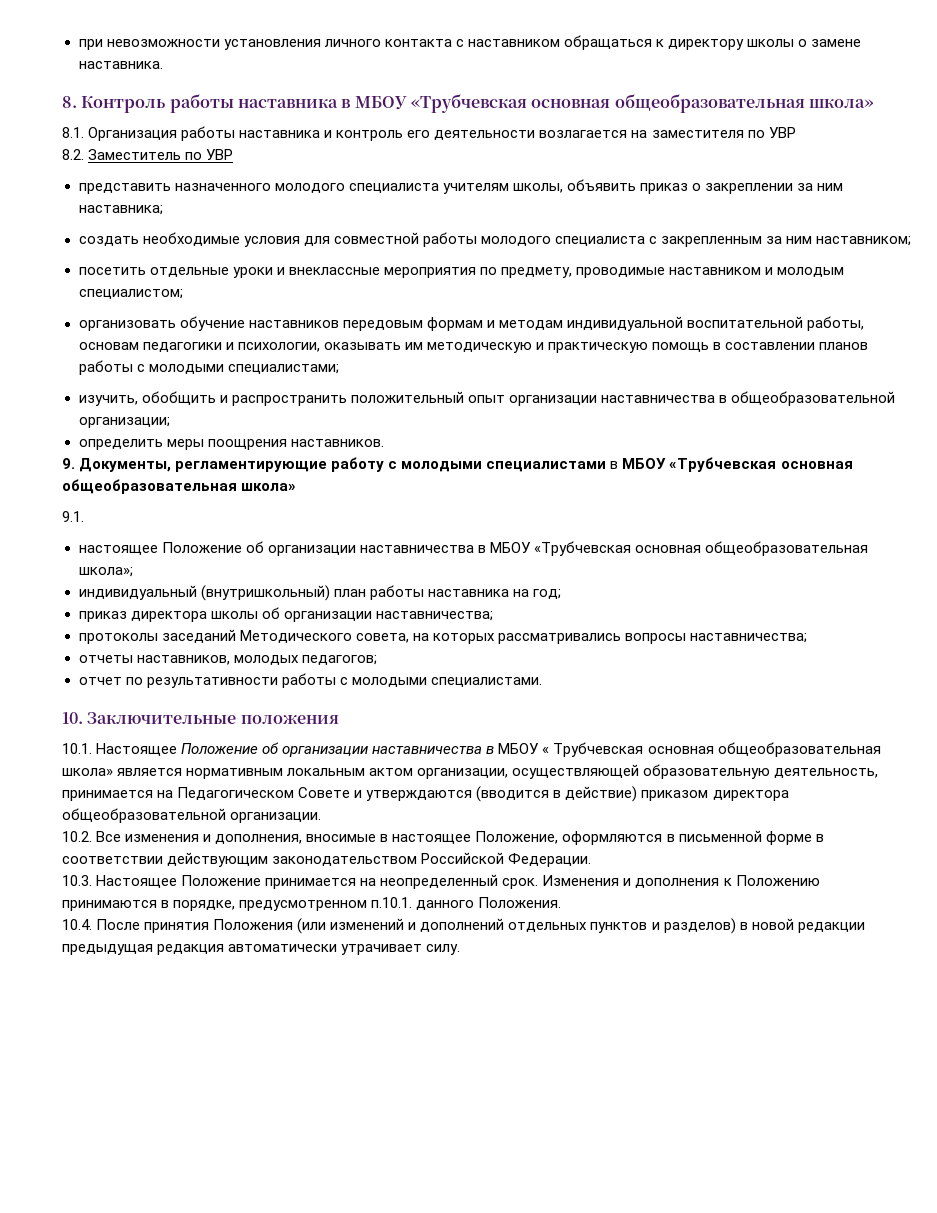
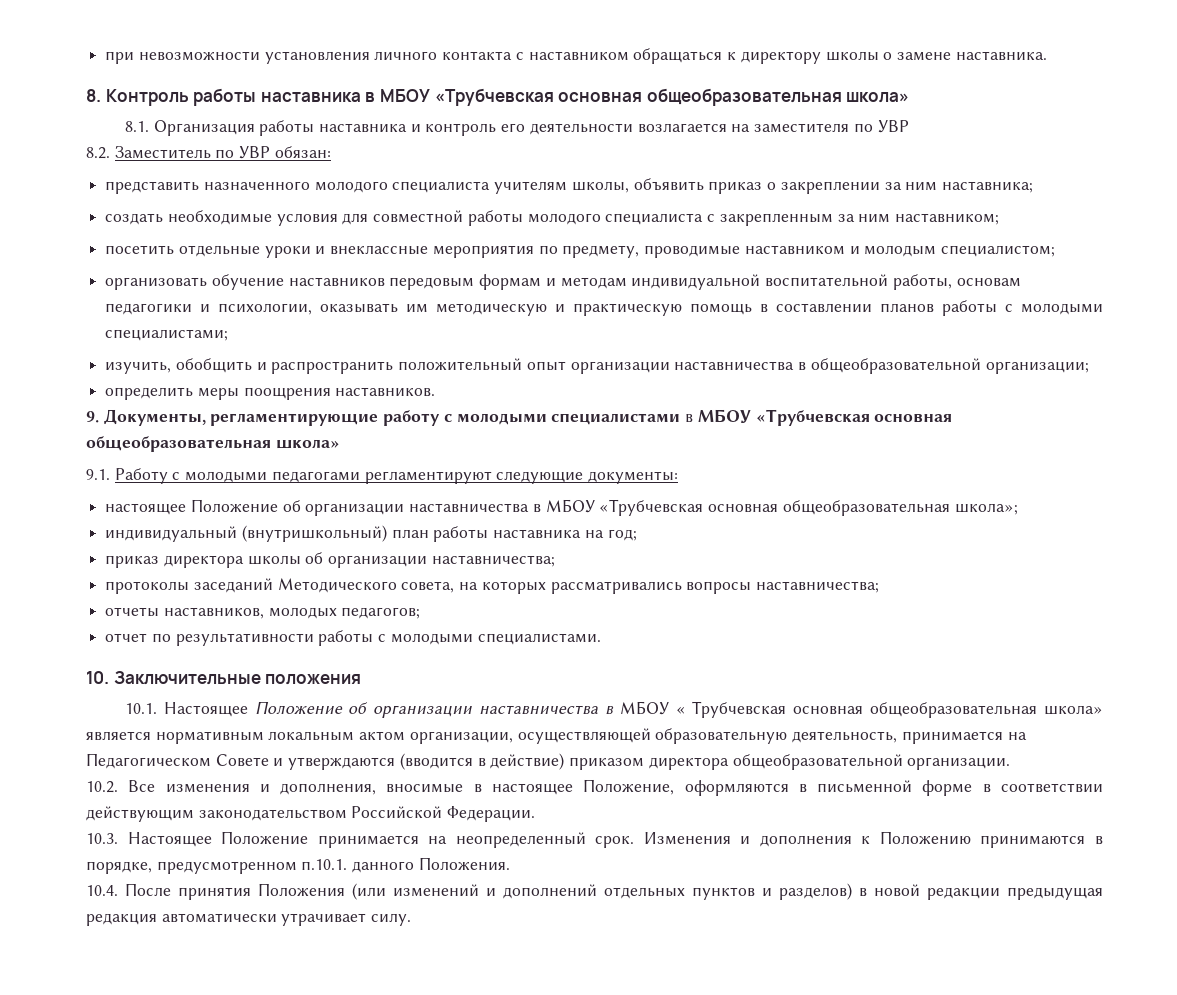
(234, 154) none -> [274,146,331,158] обязан:
(84, 516) none -> [114,468,679,484] Работу с молодыми педагогами регламентируют следующие документы:

